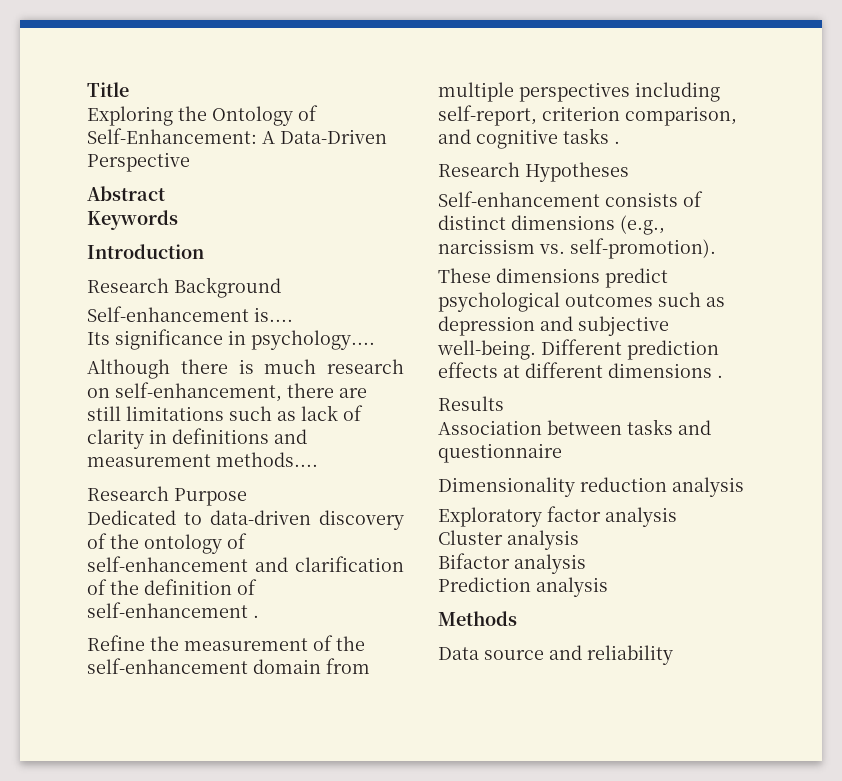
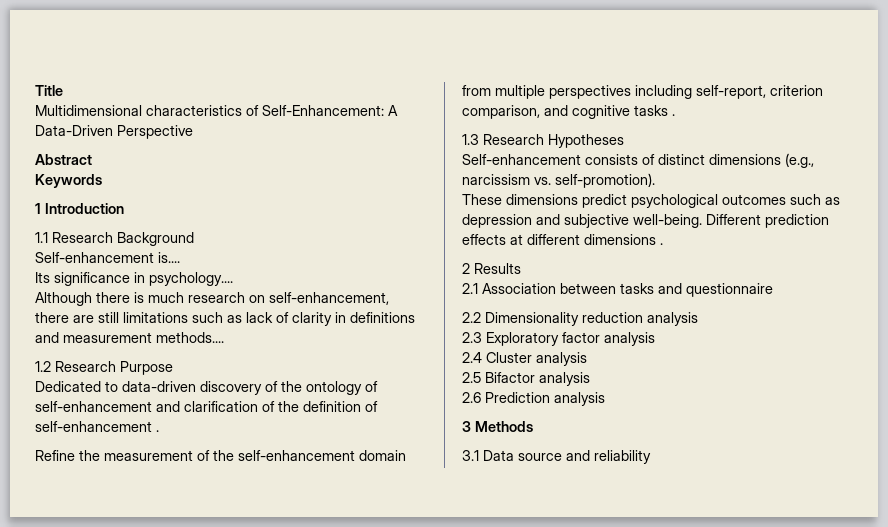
[87,106,293,126] Exploring the Ontology -> [35,105,242,116] Multidimensional characteristics
(178, 220) none -> [35,203,41,214] 1
(204, 251) none -> [35,232,48,243] 1.1
(318, 459) none -> [35,361,51,372] 1.2
(620, 142) none -> [462,134,479,145] 1.3
(723, 376) none -> [462,263,470,274] 2
(504, 403) none -> [462,283,478,294] 2.1
(562, 453) none -> [462,312,481,323] 2.2
(744, 487) none -> [462,332,482,343] 2.3
(677, 517) none -> [462,352,482,363] 2.4
(579, 540) none -> [462,372,481,383] 2.5
(586, 564) none -> [462,392,481,403] 2.6
(608, 587) none -> [462,421,471,432] 3
(517, 618) none -> [462,450,479,461] 3.1

